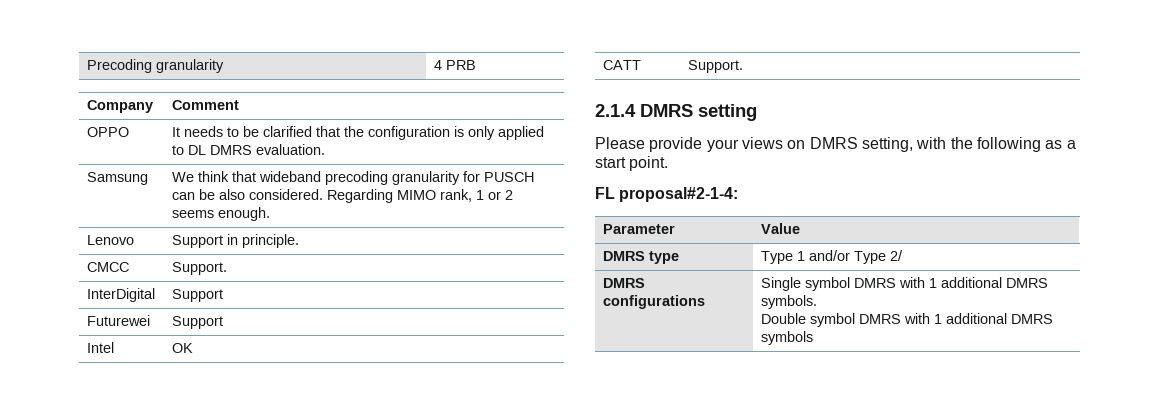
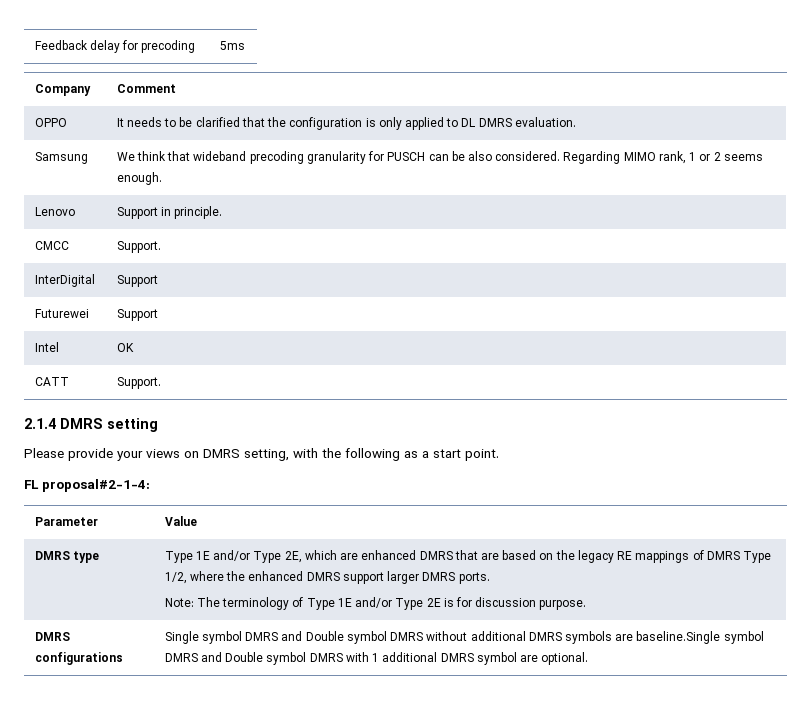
[87,59,225,73] [434,60,477,70] Precoding granularity | 4 PRB -> [34,40,196,53] [219,41,245,50] Feedback delay for precoding | 5ms
[797,250,904,264] 1 and/or Type 2/ -> [195,550,772,563] [164,571,490,584] [164,597,587,610] 1E and/or Type 2E, which are enhanced DMRS that are based on the legacy RE mappings of DMRS Type 1/2, where the enhanced DMRS support larger DMRS ports. // Note: The terminology of Type 1E and/or Type 2E is for discussion purpose.
[899,277,1049,288] [761,295,818,309] with 1 additional DMRS symbols. // -> [281,631,764,644] [164,652,222,662] and Double symbol DMRS without additional DMRS symbols are baseline.Single symbol DMRS and
[761,331,814,345] symbols -> [476,652,589,665] symbol are optional.

